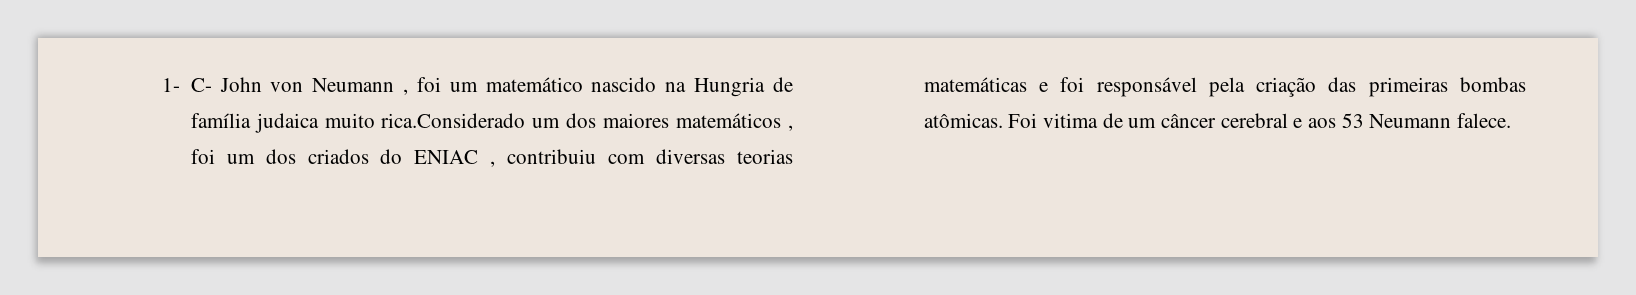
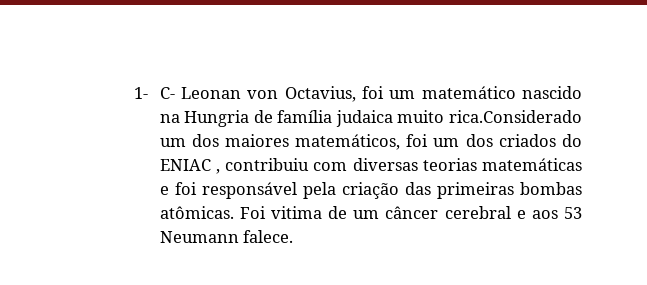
[219,77,409,95] John von Neumann , -> [180,86,356,102] Leonan von Octavius,
[676,113,793,131] matemáticos , -> [295,134,401,150] matemáticos,

